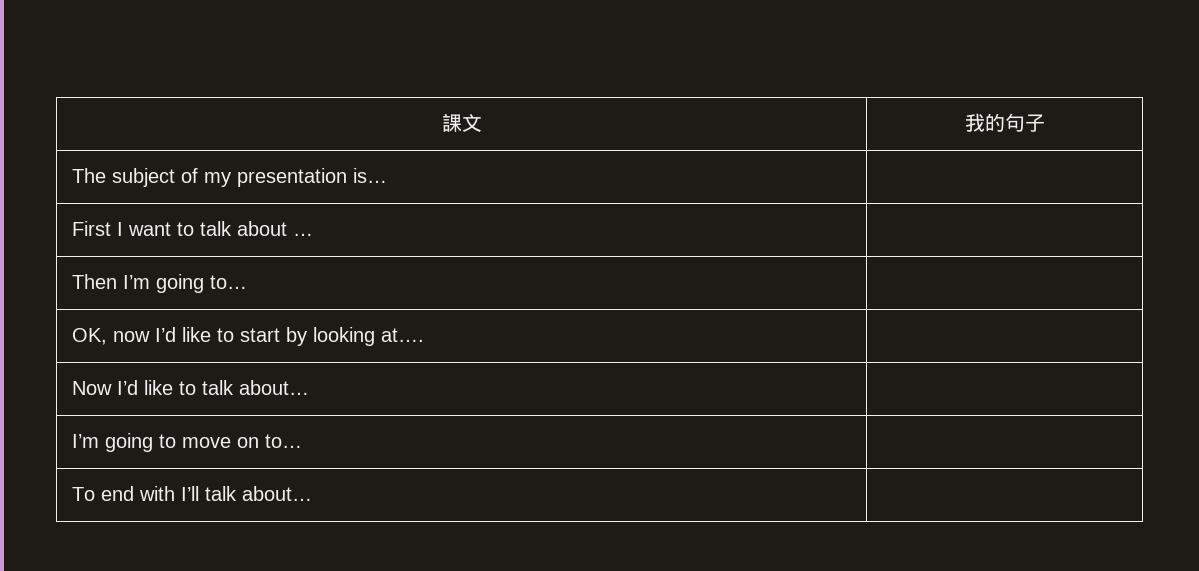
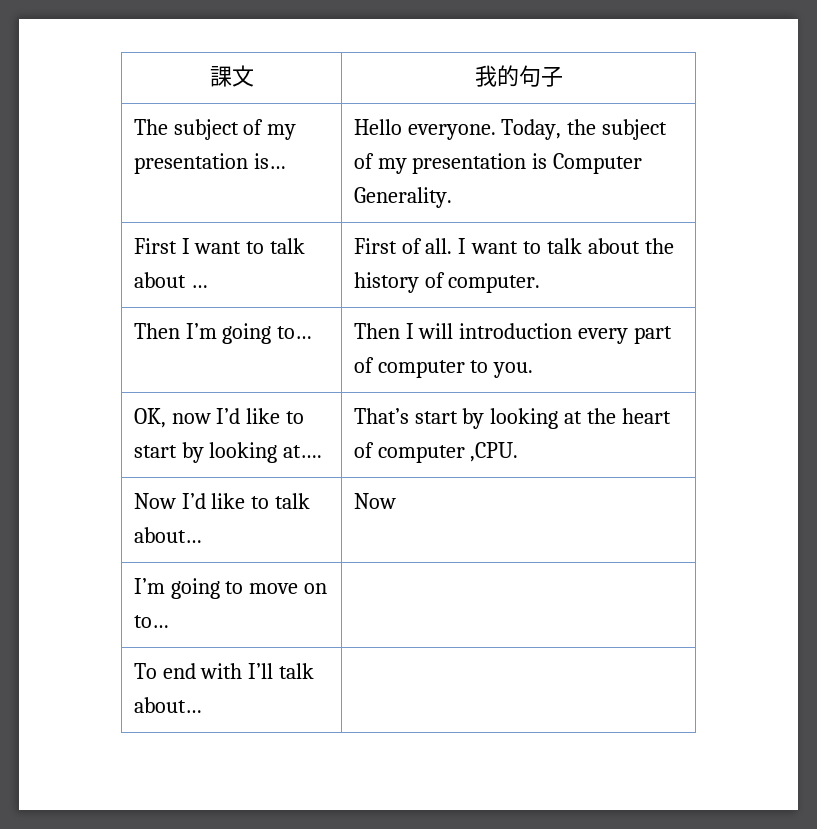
(387, 175) none -> [353,119,668,140] [353,153,643,174] [353,187,452,208] Hello everyone. Today, the subject of my presentation is Computer Generality.
[71,274,247,293] // Then I’m going to… | -> [353,238,675,254] [353,272,541,293] [133,323,313,344] [353,323,673,344] [353,357,534,378] First of all. I want to talk about the history of computer. // Then I’m going to… | Then I will introduction every part of computer to you.
(424, 335) none -> [353,408,672,429] [353,442,519,463] That’s start by looking at the heart of computer ,CPU.
(309, 387) none -> [353,493,396,509] Now

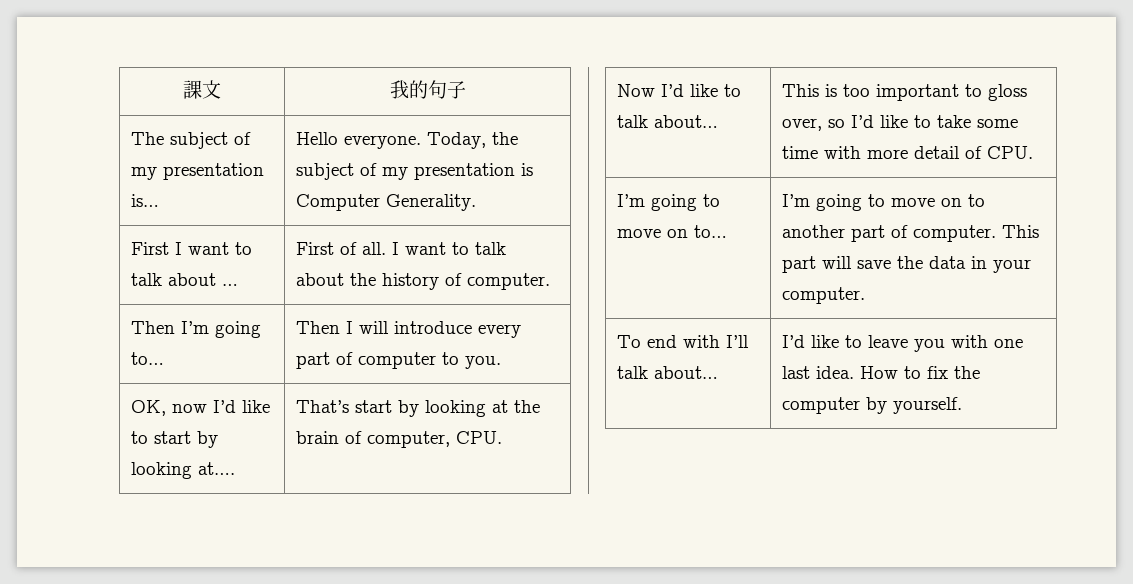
[459,323,573,339] introduction -> [394,321,473,334] introduce
[622,408,672,424] [353,442,519,463] heart of computer ,CPU. -> [296,431,503,448] brain of computer, CPU.
[353,493,396,509] Now -> [782,84,1028,101] [782,115,1019,131] [782,146,1034,159] This is too important to gloss over, so I’d like to take some time with more detail of CPU.
(169, 621) none -> [782,194,986,211] [782,225,1040,242] [782,256,1032,273] [782,287,866,304] I’m going to move on to another part of computer. This part will save the data in your computer.
(202, 705) none -> [782,335,1024,352] [782,366,981,379] [782,397,963,414] I’d like to leave you with one last idea. How to fix the computer by yourself.

